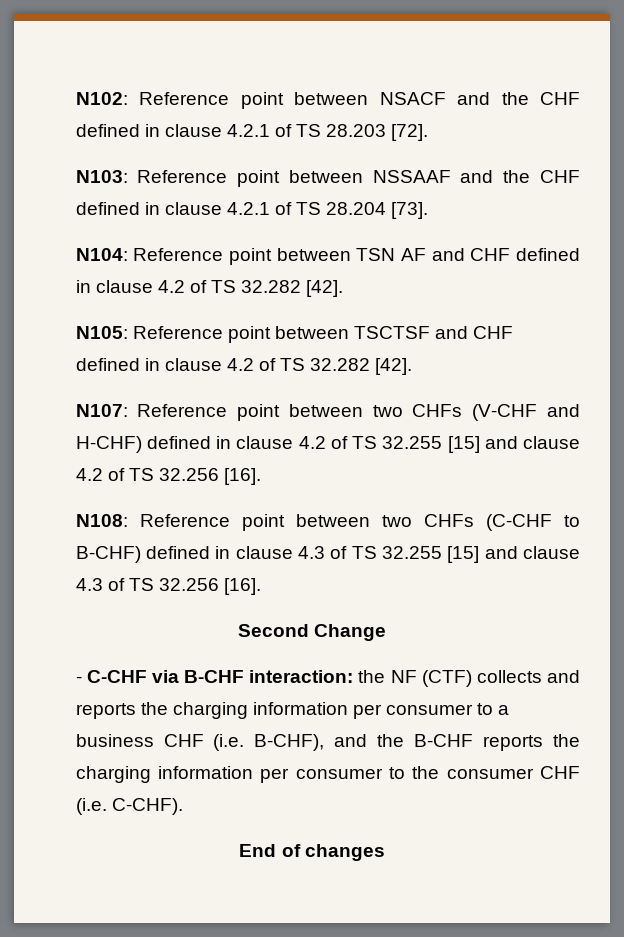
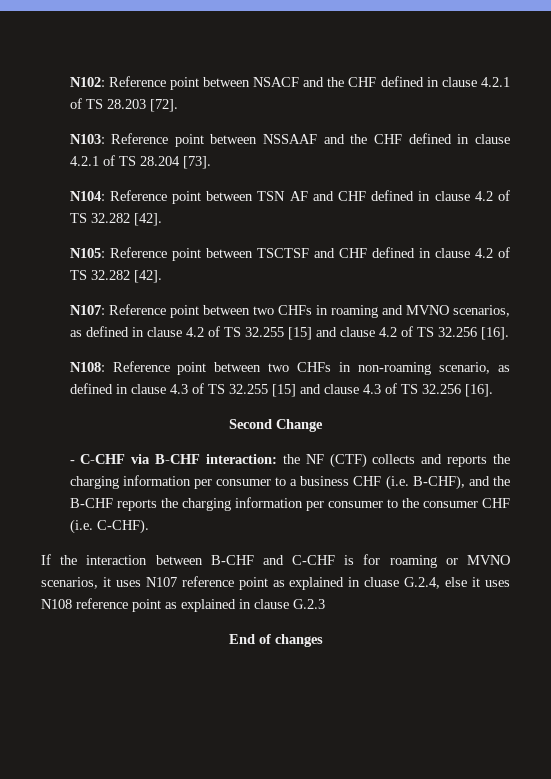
[472,404,581,421] [75,436,142,453] (V-CHF and H-CHF) -> [315,305,510,318] [69,330,82,337] in roaming and MVNO scenarios, as
[485,514,581,531] [75,546,141,563] (C-CHF to B-CHF) -> [339,362,510,375] in non-roaming scenario, as
(183, 806) none -> [41,554,511,568] [41,576,510,590] [41,598,325,612] // If the interaction between B-CHF and C-CHF is for roaming or MVNO scenarios, it uses N107 reference point as explained in cluase G.2.4, else it uses N108 reference point as explained in clause G.2.3

